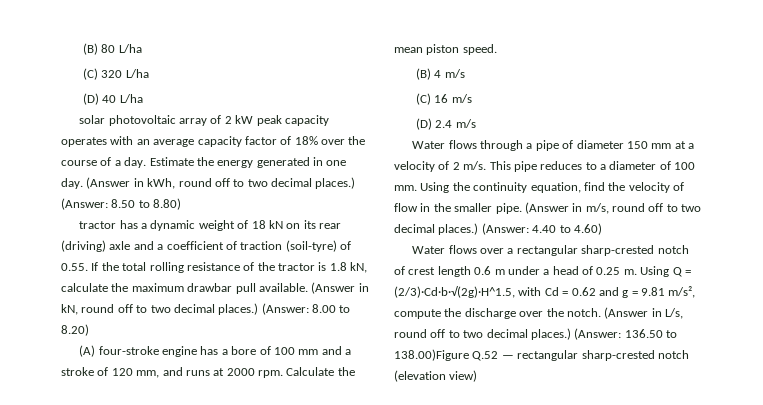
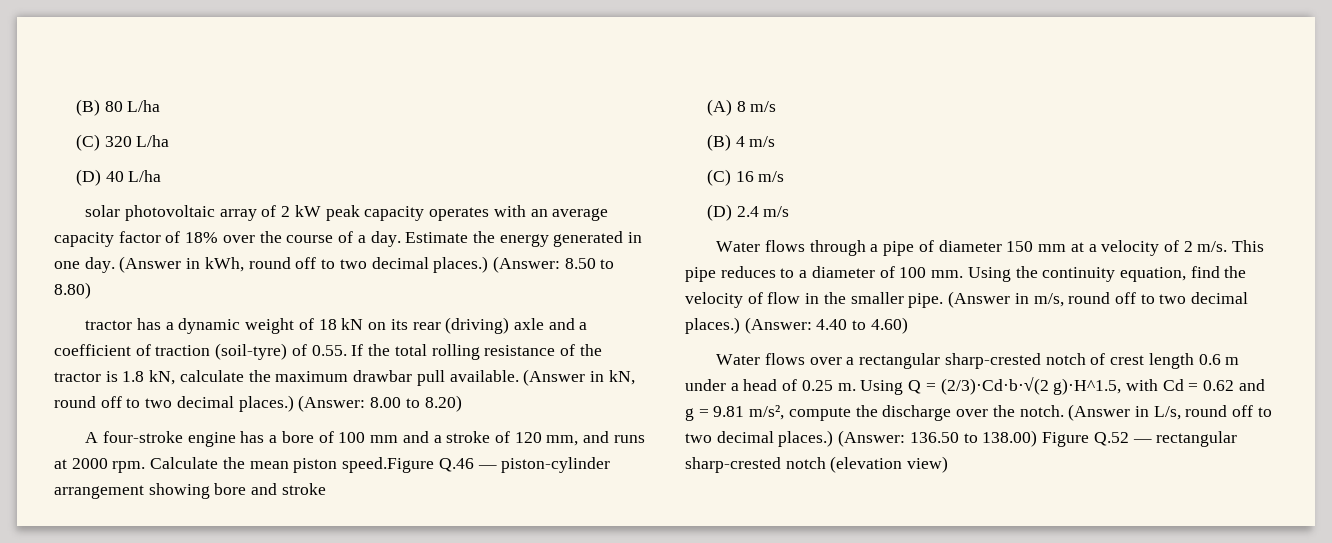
[79,345,96,357] (A) -> [85,432,99,443] A
[462,44,497,55] speed. -> [342,457,611,473] [54,483,326,499] [706,99,777,116] speed.Figure Q.46 — piston-cylinder arrangement showing bore and stroke // (A) 8 m/s
[394,286,515,298] (2/3)·Cd·b·√(2g)·H^1.5, -> [940,377,1122,395] (2/3)·Cd·b·√(2 g)·H^1.5,
[394,349,469,361] 138.00)Figure -> [982,430,1090,447] 138.00) Figure

